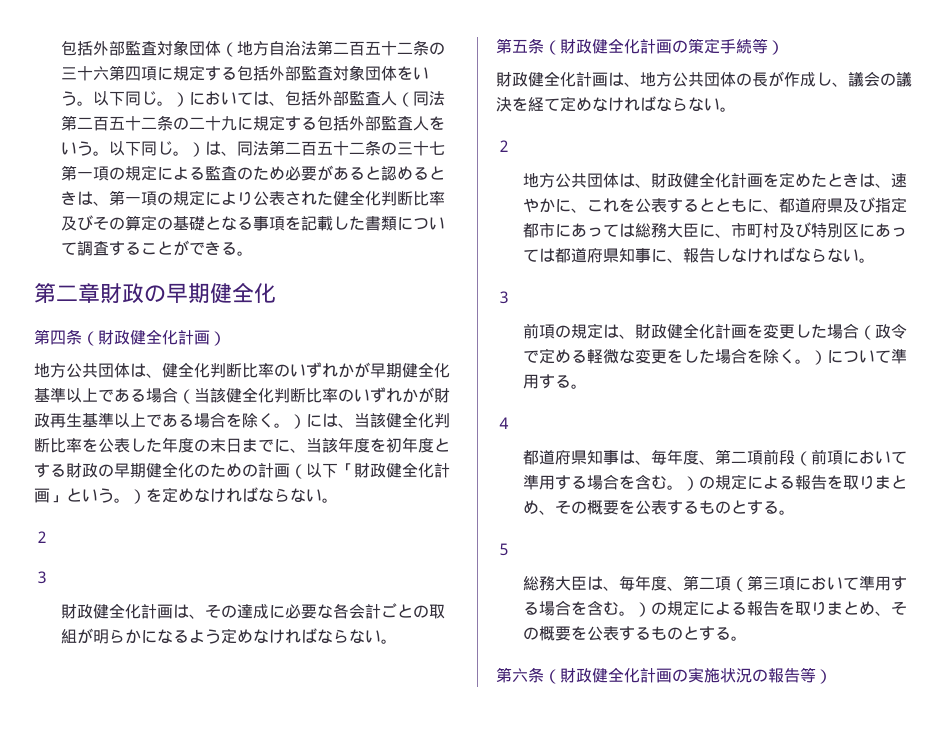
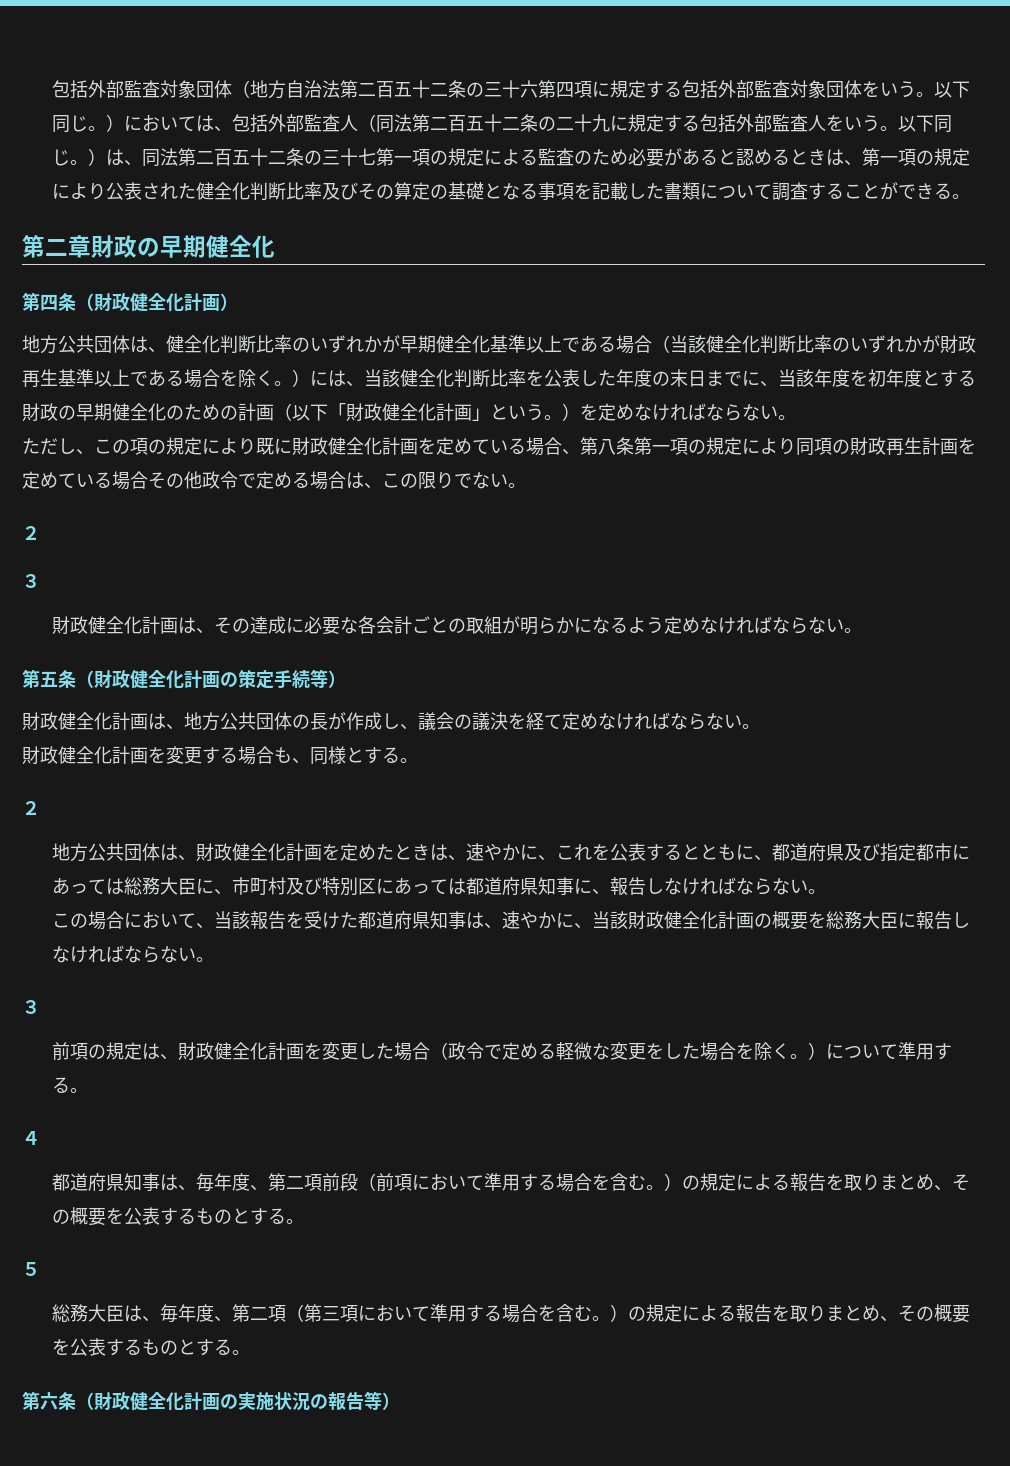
(338, 500) none -> [22,437,976,456] [22,471,526,490] // ただし、この項の規定により既に財政健全化計画を定めている場合、第八条第一項の規定により同項の財政再生計画を定めている場合その他政令で定める場合は、この限りでない。
(736, 109) none -> [22,746,418,765] // 財政健全化計画を変更する場合も、同様とする。
(875, 260) none -> [52,911,971,930] [52,945,215,963] // この場合において、当該報告を受けた都道府県知事は、速やかに、当該財政健全化計画の概要を総務大臣に報告しなければならない。

